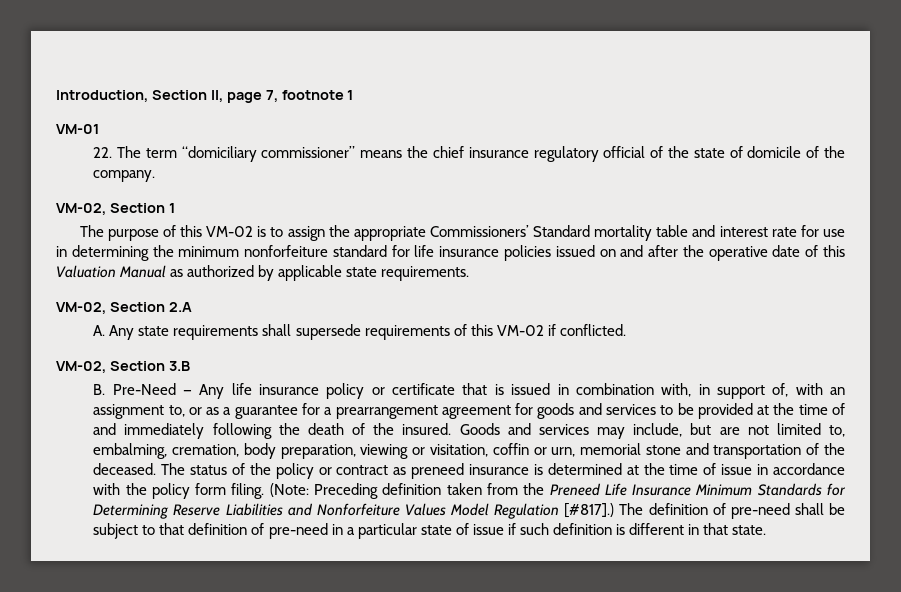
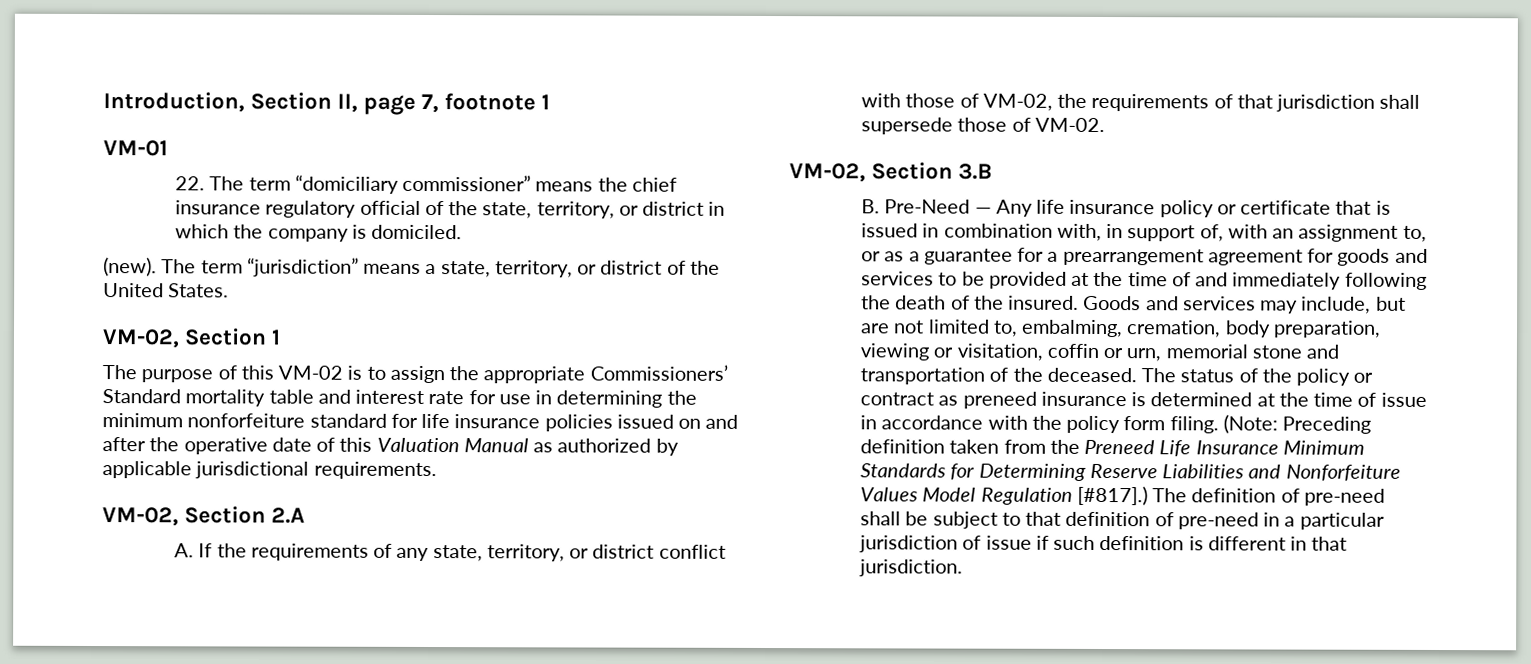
[693,146,846,158] [93,170,156,182] state of domicile of the company. -> [482,201,726,219] [175,224,463,242] [103,257,720,278] [103,283,230,298] state, territory, or district in which the company is domiciled. // (new). The term “jurisdiction” means a state, territory, or district of the United States.
[346,267,378,277] state -> [195,461,310,479] jurisdictional
[109,324,626,340] Any state requirements shall supersede requirements of this VM-02 if conflicted. -> [198,543,726,562] [861,93,1421,112] [861,117,1105,135] If the requirements of any state, territory, or district conflict with those of VM-02, the requirements of that jurisdiction shall supersede those of VM-02.
[420,525,452,535] state -> [859,535,959,553] jurisdiction
[732,525,767,535] state. -> [859,559,964,577] jurisdiction.

